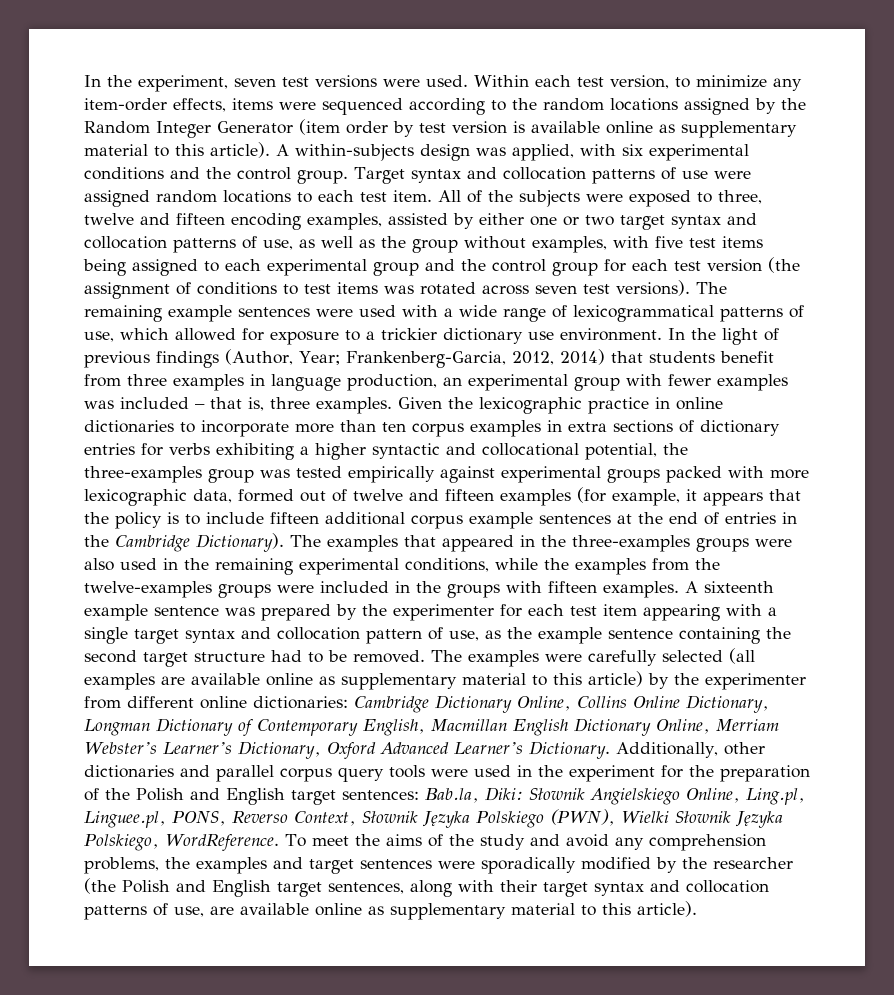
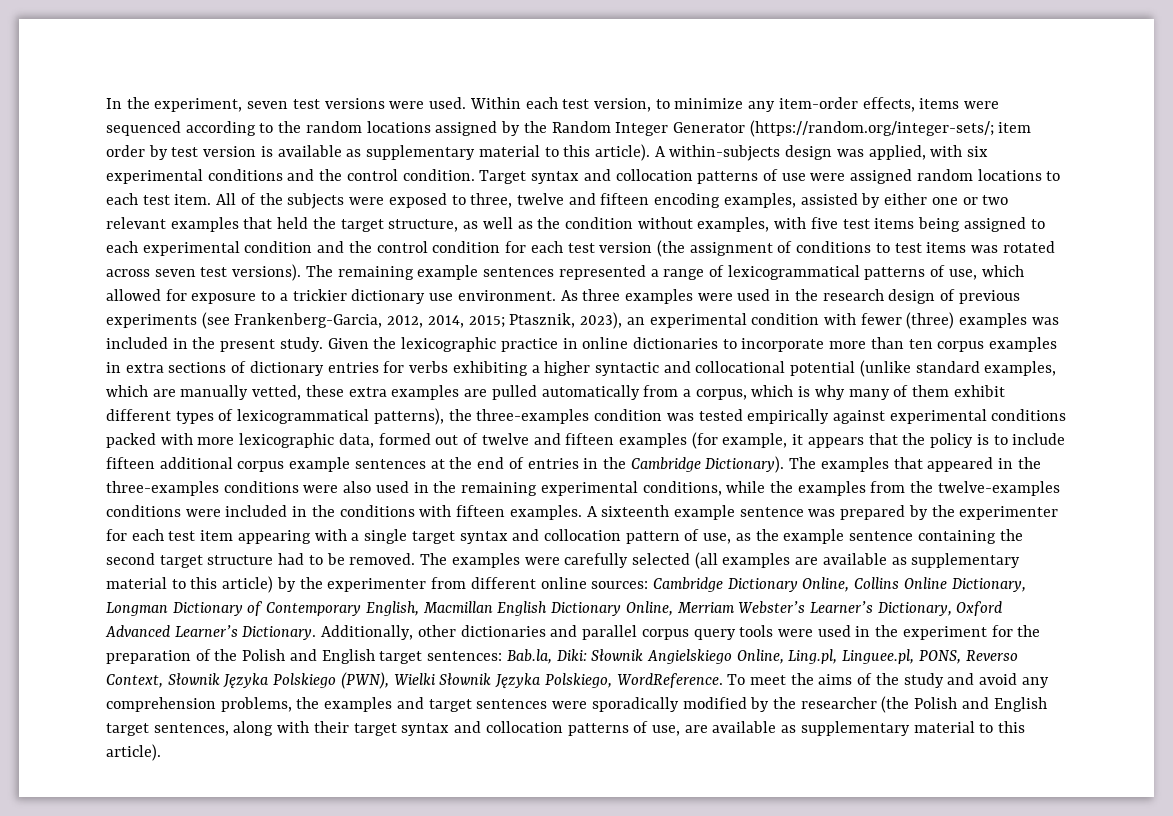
[299,119,340,135] (item -> [749,120,1032,137] (https://random.org/integer-sets/; item
[606,121,653,134] online -> (342, 151) none
[297,170,348,184] group. -> [402,169,475,181] condition.
[620,213,757,230] [84,236,293,253] target syntax and collocation patterns of use, -> [106,217,459,232] relevant examples that held the target structure,
[412,239,458,253] group -> [564,217,633,229] condition
[373,259,598,276] group and the control group -> [244,241,501,253] condition and the control condition
[316,305,497,317] were used with a wide -> [558,265,659,280] represented a
[668,328,779,345] [84,349,774,368] [84,374,437,391] In the light of previous findings (Author, Year; Frankenberg-Garcia, 2012, 2014) that students benefit from three examples in language production, -> [560,289,1020,304] [106,312,623,329] As three examples were used in the research design of previous experiments (see Frankenberg-Garcia, 2012, 2014, 2015; Ptasznik, 2023),
[574,377,620,391] group -> [751,313,820,325] condition
(711, 380) none -> [906,312,955,329] (three)
[195,397,392,414] – that is, three examples. -> [172,337,323,352] in the present study.
[585,443,688,460] [84,466,254,483] potential, the three-examples group -> [790,360,1057,377] [106,385,1005,400] [106,408,663,425] potential (unlike standard examples, which are manually vetted, these extra examples are pulled automatically from a corpus, which is why many of them exhibit different types of lexicogrammatical patterns), the three-examples condition
[607,469,660,483] groups -> [991,409,1067,421] conditions
[696,538,749,552] groups -> [223,481,299,493] conditions
[218,584,271,598] groups -> [106,505,181,517] conditions
[447,584,500,598] groups -> [339,505,415,517] conditions
[266,673,313,686] online -> (887, 559) none
[253,696,348,709] dictionaries: -> [591,581,649,589] sources:
[315,903,362,916] online -> (777, 727) none

